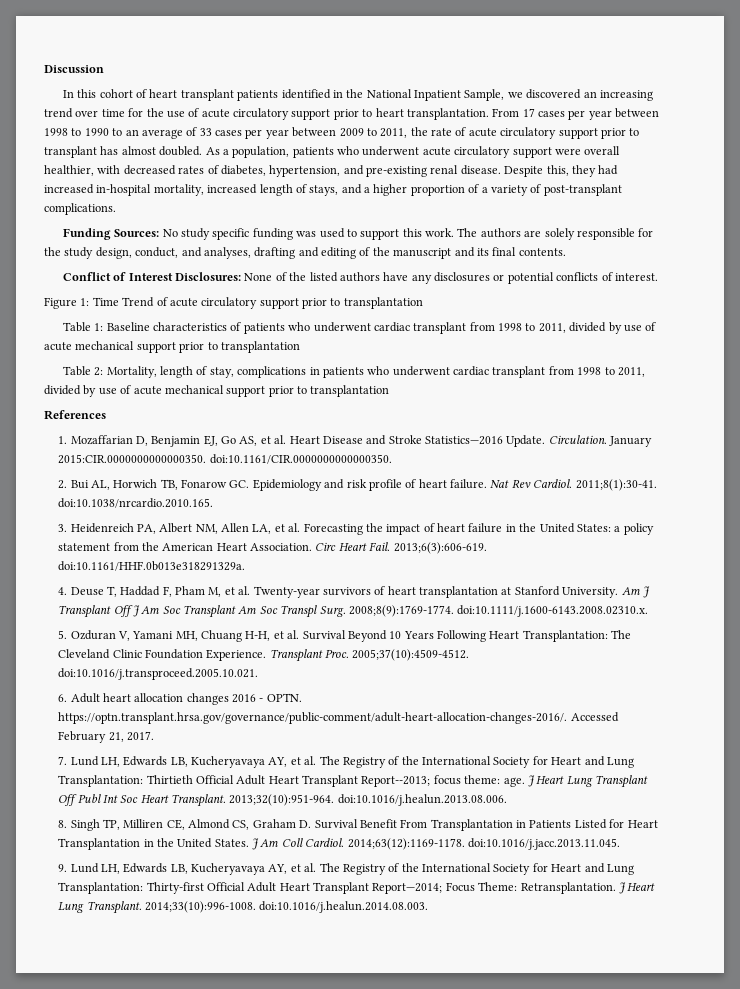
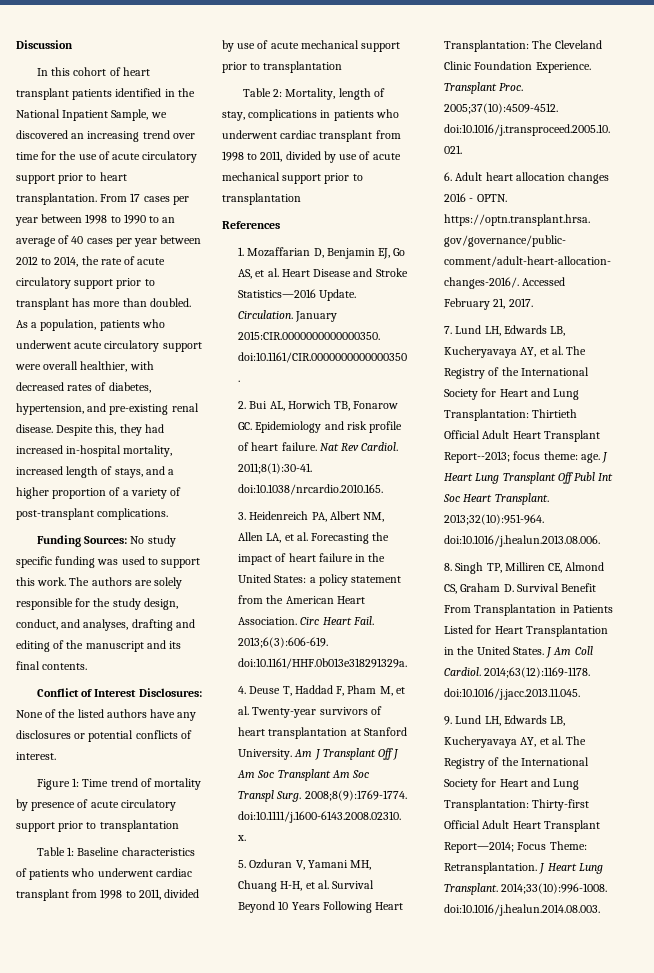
[199,127,408,139] 33 cases per year between 2009 to 2011, -> [71,235,202,247] [16,256,79,267] 40 cases per year between 2012 to 2014,
[121,146,156,155] almost -> [93,298,147,307] more than
[122,297,155,307] Trend -> [110,778,202,790] [16,799,76,811] trend of mortality by presence

